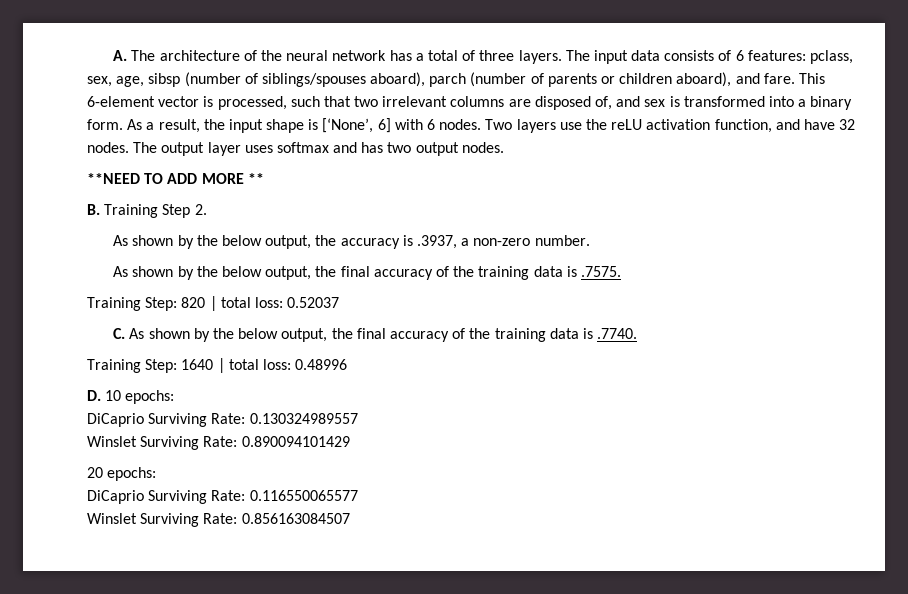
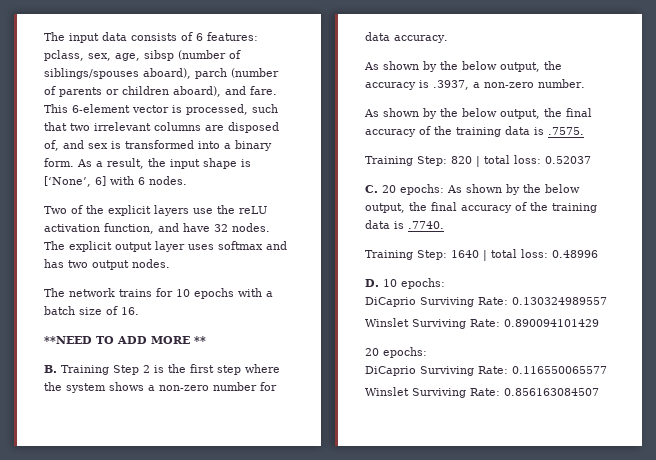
[113,50,562,64] A. The architecture of the neural network has a total of three layers. -> (44, 36) none
[485,119,513,130] Two -> [44,205,151,216] // Two of the explicit
(158, 147) none -> [69,241,112,252] explicit
(504, 147) none -> [44,288,273,299] [44,306,139,315] // The network trains for 10 epochs with a batch size of 16.
[194,204,207,215] 2. -> [143,364,280,375] [44,382,277,393] [365,32,448,43] 2 is the first step where the system shows a non-zero number for data accuracy.
(126, 333) none -> [382,184,444,195] 20 epochs:

